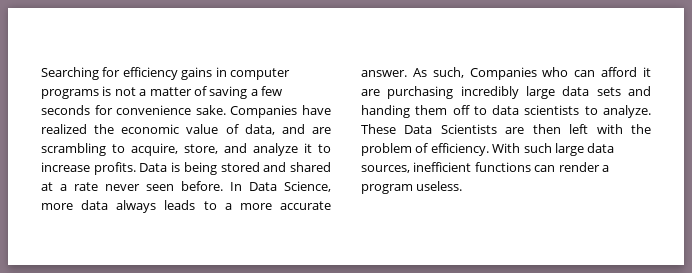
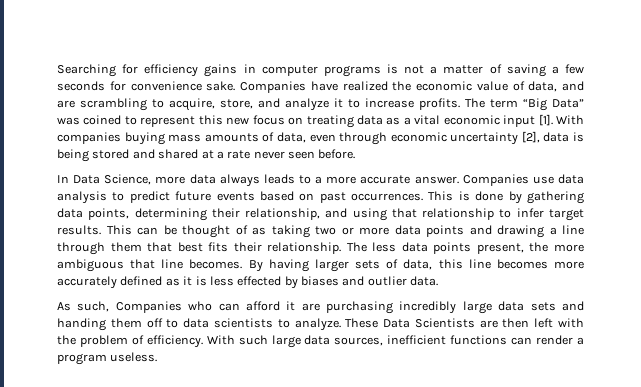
[139,163,168,172] Data -> [465,98,584,111] [57,114,584,128] [57,131,570,145] The term “Big Data” was coined to represent this new focus on treating data as a vital economic input [1]. With companies buying mass amounts of data, even through economic uncertainty [2], data
(223, 186) none -> (356, 154) //
(407, 73) none -> [462,174,585,186] [57,191,584,204] [57,208,584,221] [57,225,584,238] [57,242,585,255] [57,259,584,272] [57,276,439,289] Companies use data analysis to predict future events based on past occurrences. This is done by gathering data points, determining their relationship, and using that relationship to infer target results. This can be thought of as taking two or more data points and drawing a line through them that best fits their relationship. The less data points present, the more ambiguous that line becomes. By having larger sets of data, this line becomes more accurately defined as it is less effected by biases and outlier data. //

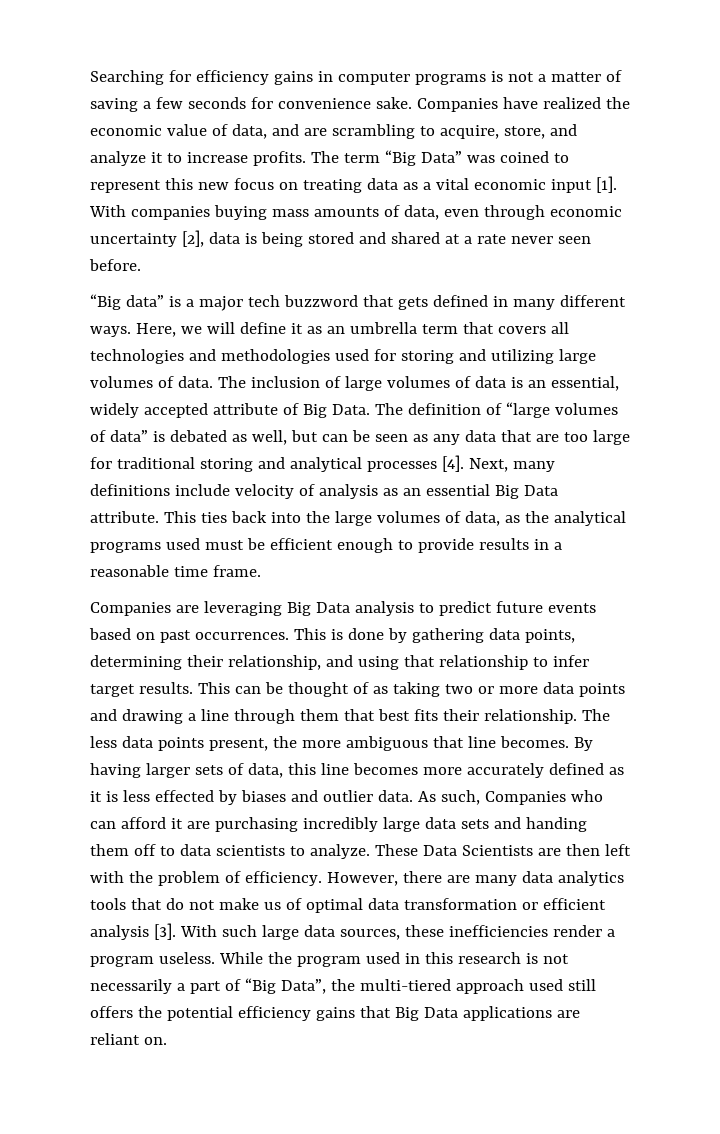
[57,174,585,187] In Data Science, more data always leads to a more accurate answer. Companies use data -> [90,294,626,311] [90,322,569,337] [90,349,596,364] [90,376,619,391] [90,402,618,418] [90,430,630,445] [90,455,555,472] [90,484,558,499] [90,511,626,526] [90,538,562,553] [90,565,261,577] [90,601,350,616] “Big data” is a major tech buzzword that gets defined in many different ways. Here, we will define it as an umbrella term that covers all technologies and methodologies used for storing and utilizing large volumes of data. The inclusion of large volumes of data is an essential, widely accepted attribute of Big Data. The definition of “large volumes of data” is debated as well, but can be seen as any data that are too large for traditional storing and analytical processes [4]. Next, many definitions include velocity of analysis as an essential Big Data attribute. This ties back into the large volumes of data, as the analytical programs used must be efficient enough to provide results in a reasonable time frame. // Companies are leveraging Big Data
(439, 281) // -> (413, 796) none
(203, 341) none -> [326,871,624,886] [90,898,606,913] [90,923,176,940] However, there are many data analytics tools that do not make us of optimal data transformation or efficient analysis [3].
[387,335,533,345] inefficient functions can -> [404,925,548,937] these inefficiencies
(158, 357) none -> [218,952,569,967] [90,978,596,994] [90,1006,580,1021] [90,1033,167,1045] While the program used in this research is not necessarily a part of “Big Data”, the multi-tiered approach used still offers the potential efficiency gains that Big Data applications are reliant on.

